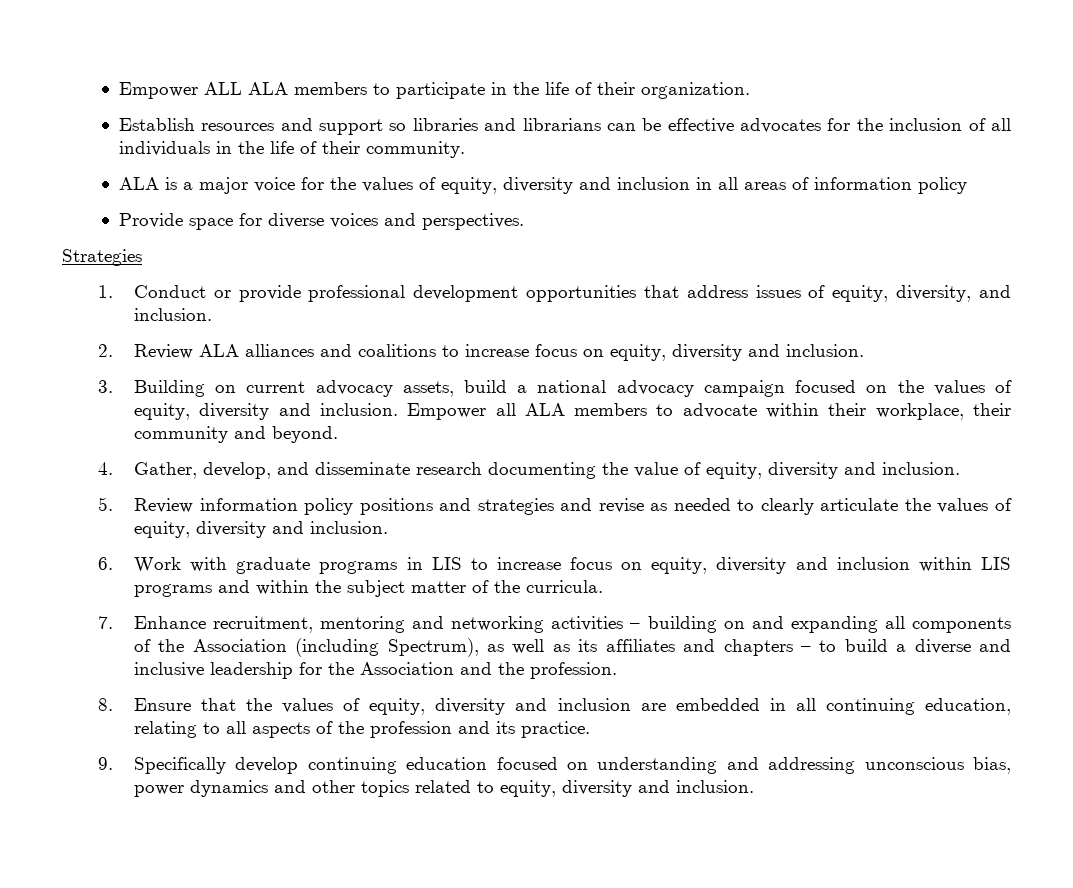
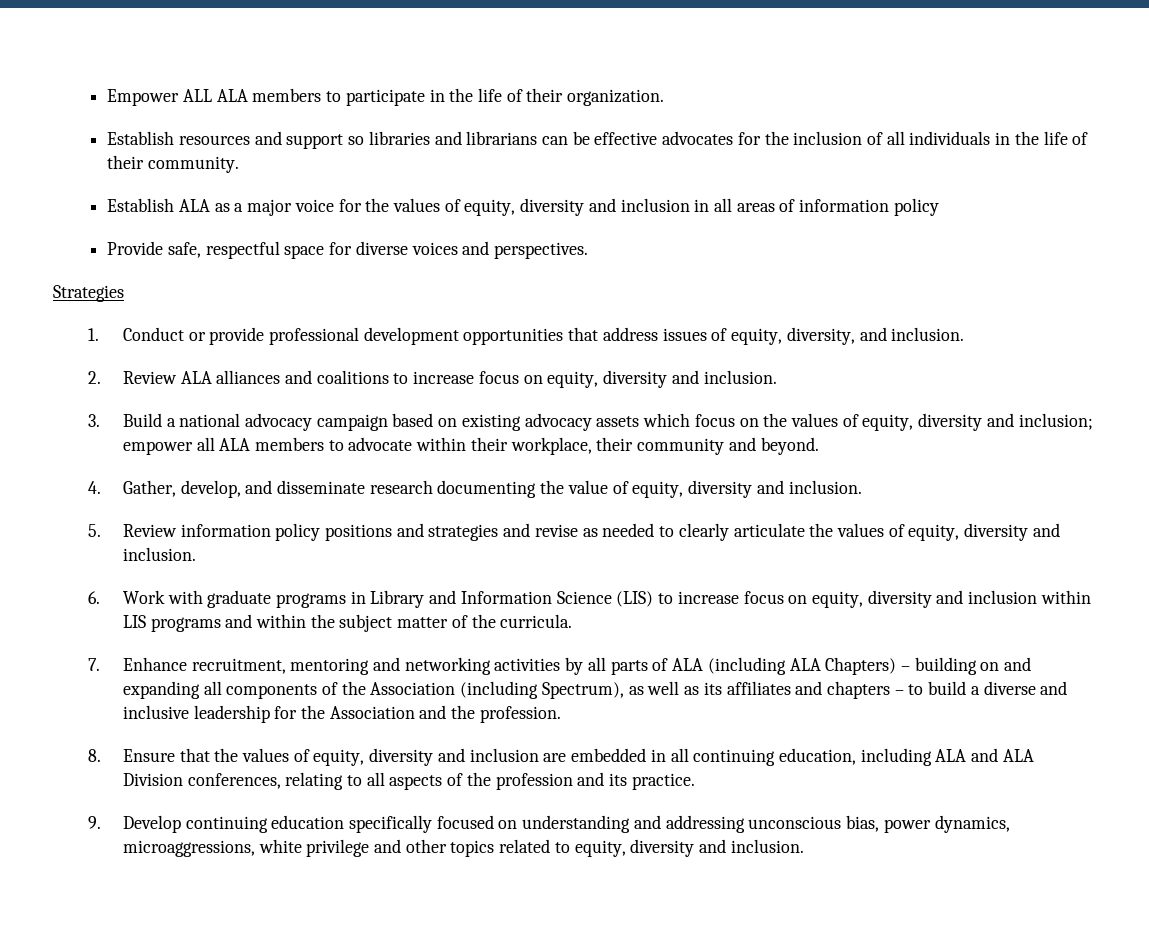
[118,177,177,190] ALA is -> [107,198,230,212] Establish ALA as
(183, 220) none -> [167,241,280,259] safe, respectful
[133,380,857,397] Building on current advocacy assets, build a national advocacy campaign focused -> [122,413,735,431] Build a national advocacy campaign based on existing advocacy assets which focus
[319,403,487,420] inclusion. Empower -> [1018,413,1093,430] [122,441,193,455] inclusion; empower
[431,557,462,570] LIS -> [370,590,654,608] Library and Information Science (LIS)
(624, 623) none -> [565,657,897,675] by all parts of ALA (including ALA Chapters)
(1012, 706) none -> [860,748,1034,766] [122,773,281,789] including ALA and ALA Division conferences,
[133,757,299,774] Specifically develop -> [122,815,181,833] Develop
(488, 763) none -> [348,815,432,833] specifically
[189,780,268,797] dynamics -> [934,815,1010,833] [122,839,370,857] dynamics, microaggressions, white privilege

